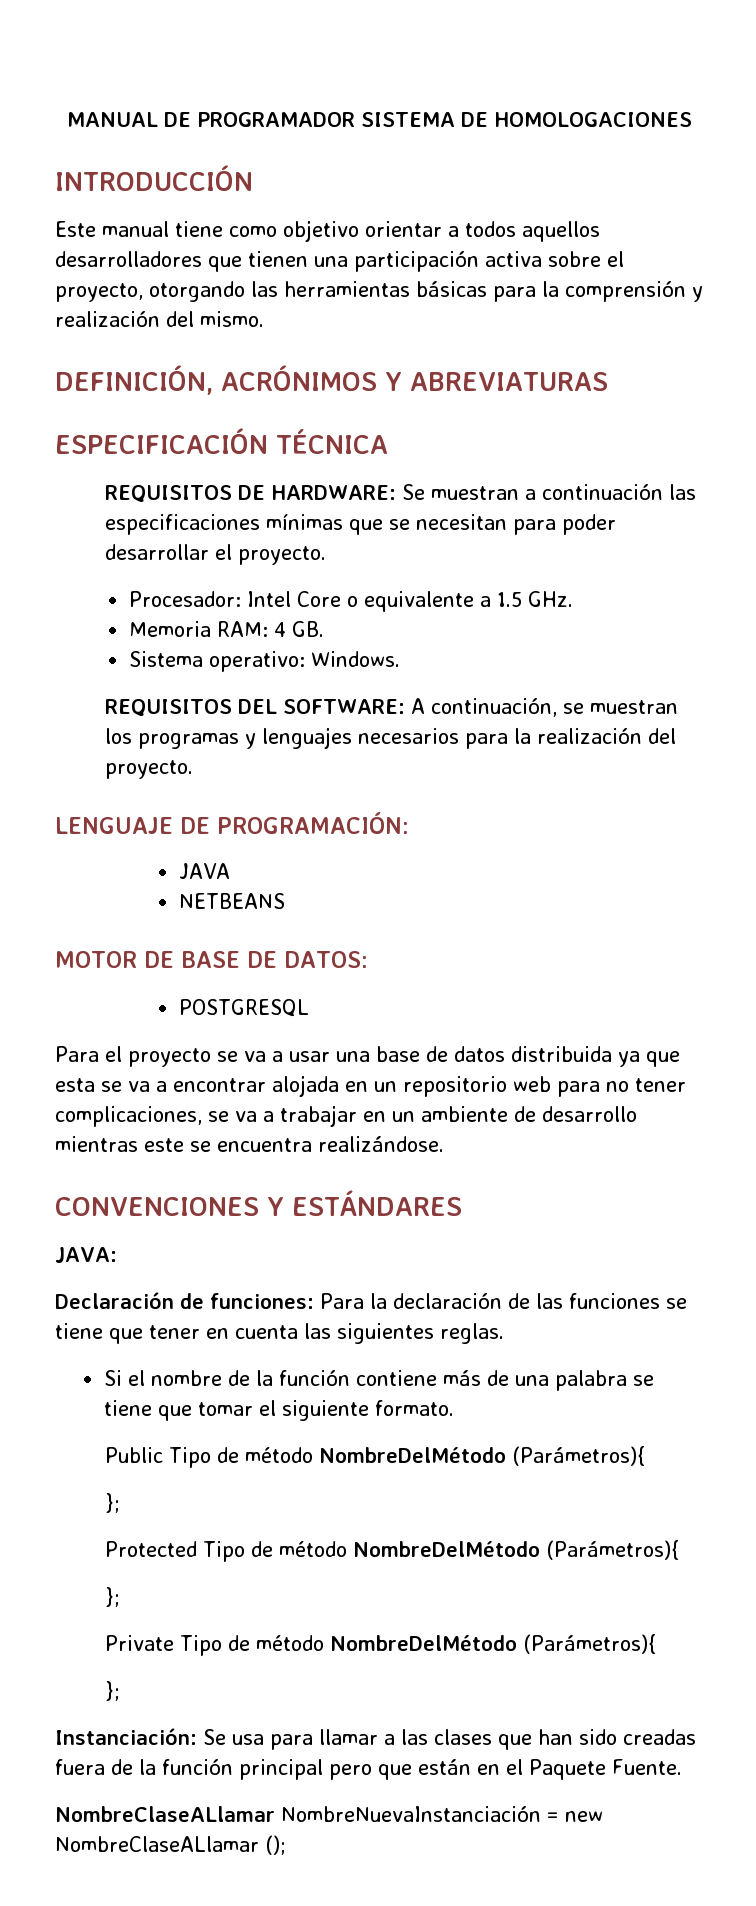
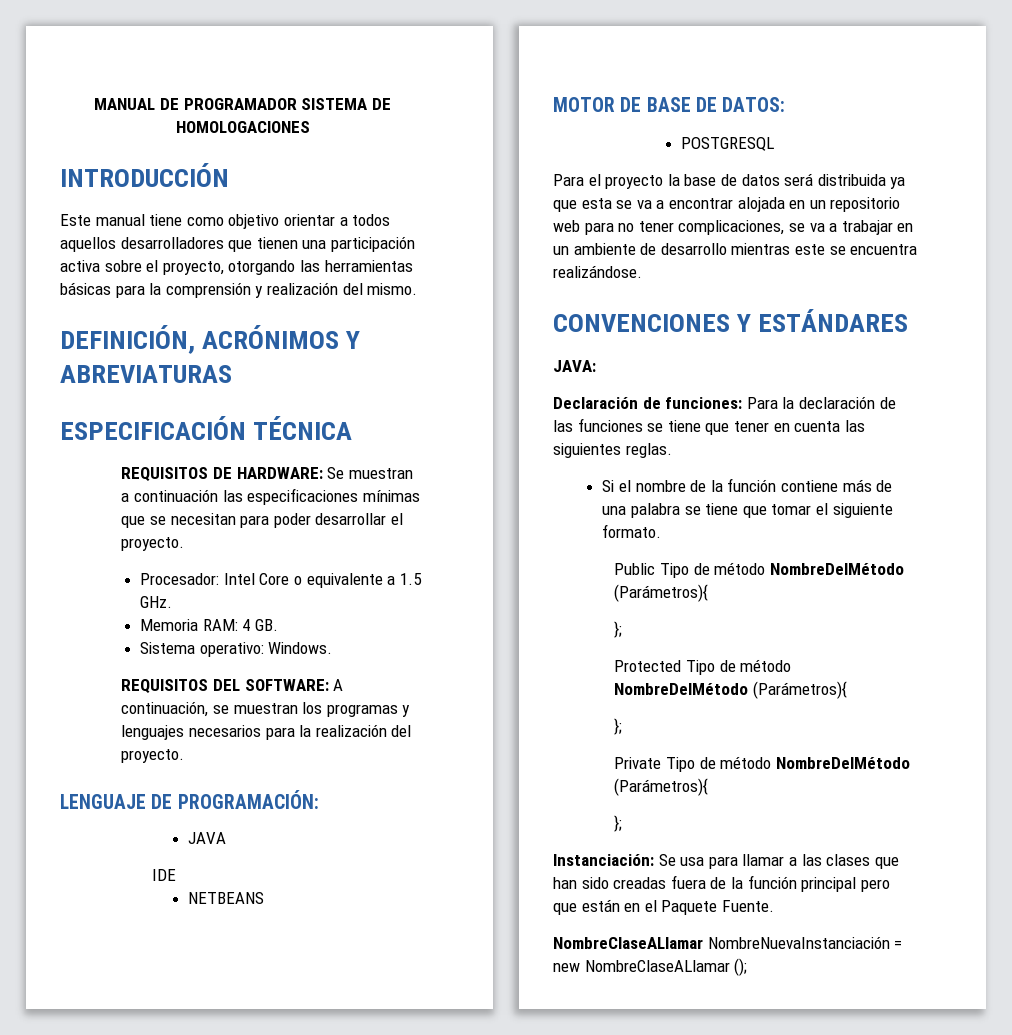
(231, 871) none -> [152,869,177,881] // IDE
[217,1051,370,1062] se va a usar una -> [667,174,680,186] la
(505, 1054) none -> [784,173,814,186] será

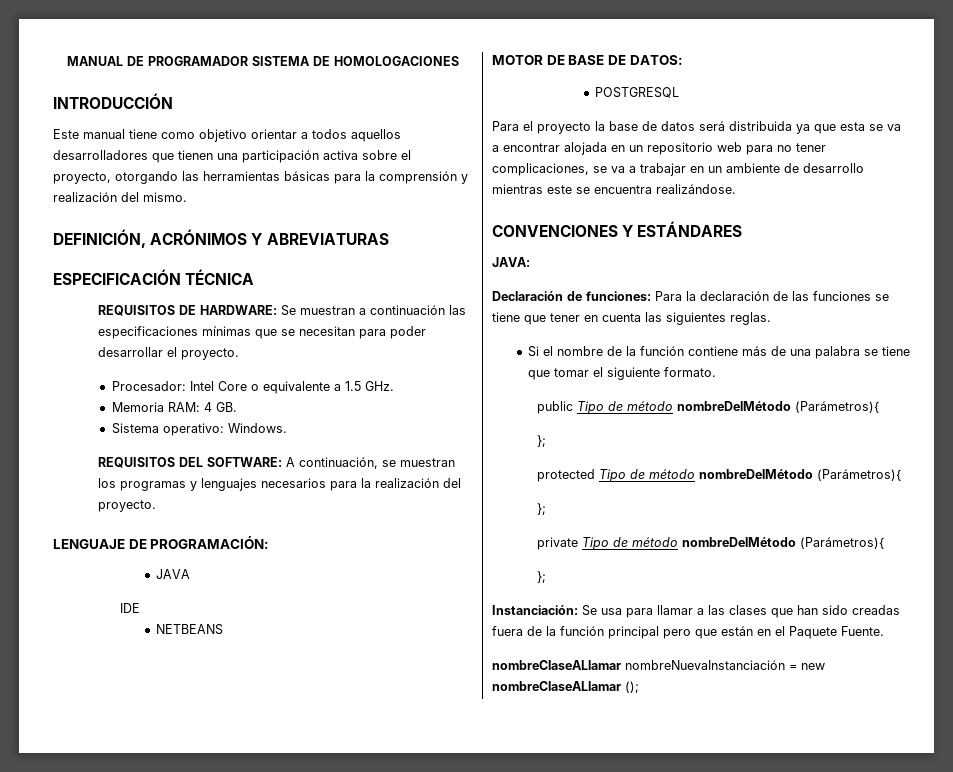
[614,562,904,578] [614,584,709,602] [614,621,623,638] [614,659,792,675] [614,681,848,699] [614,718,623,735] [614,756,910,772] Public Tipo de método NombreDelMétodo (Parámetros){ // }; // Protected Tipo de método NombreDelMétodo (Parámetros){ // }; // Private Tipo de método NombreDelMétodo -> [536,401,879,414] [536,435,546,447] [536,469,901,482] [536,503,546,515] [536,537,796,550] public Tipo de método nombreDelMétodo (Parámetros){ // }; // protected Tipo de método nombreDelMétodo (Parámetros){ // }; // private Tipo de método nombreDelMétodo
[553,936,890,949] NombreClaseALlamar NombreNuevaInstanciación -> [492,660,785,670] nombreClaseALlamar nombreNuevaInstanciación
[584,960,730,972] NombreClaseALlamar -> [492,681,621,691] nombreClaseALlamar

